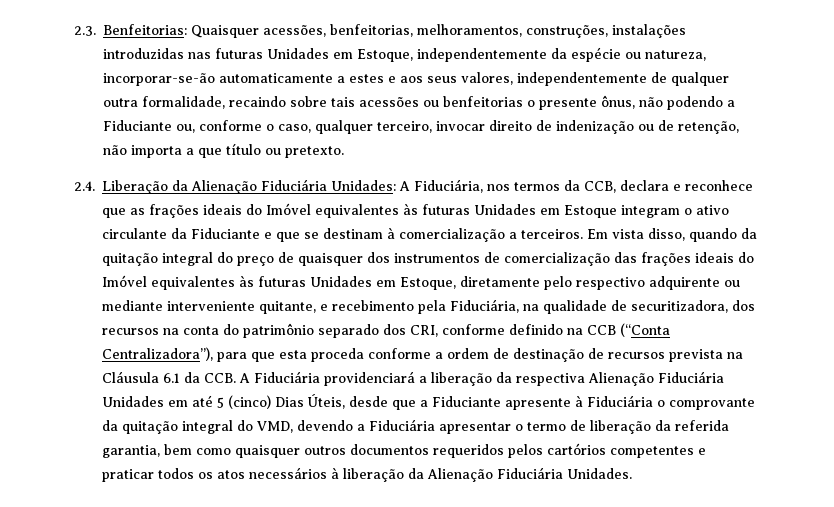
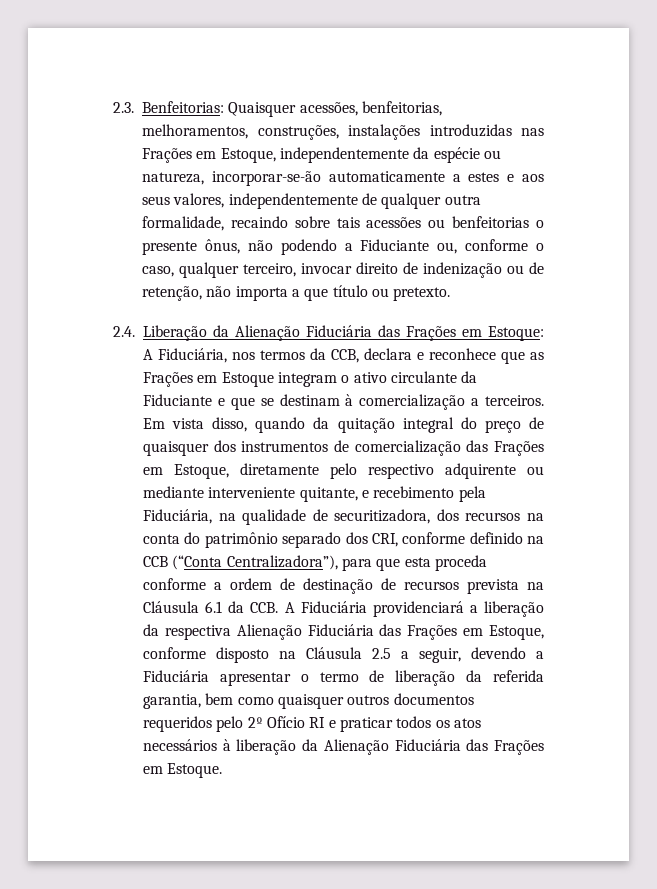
[215,48,329,59] futuras Unidades -> [142,148,192,163] Frações
[331,180,396,191] Unidades: -> [378,325,544,341] das Frações em Estoque:
[149,203,536,218] frações ideais do Imóvel equivalentes às futuras Unidades -> [143,372,193,387] Frações
[641,252,754,266] [102,275,372,290] frações ideais do Imóvel equivalentes às futuras Unidades -> [494,441,545,456] Frações
[102,394,755,410] [102,420,293,434] Unidades em até 5 (cinco) Dias Úteis, desde que a Fiduciante apresente à Fiduciária o comprovante da quitação integral do VMD, -> [379,624,544,640] [143,647,461,663] das Frações em Estoque, conforme disposto na Cláusula 2.5 a seguir,
[508,443,694,458] pelos cartórios competentes -> [216,716,326,732] pelo 2º Ofício RI
[567,468,632,479] Unidades. -> [466,739,544,755] [143,763,223,778] das Frações em Estoque.

